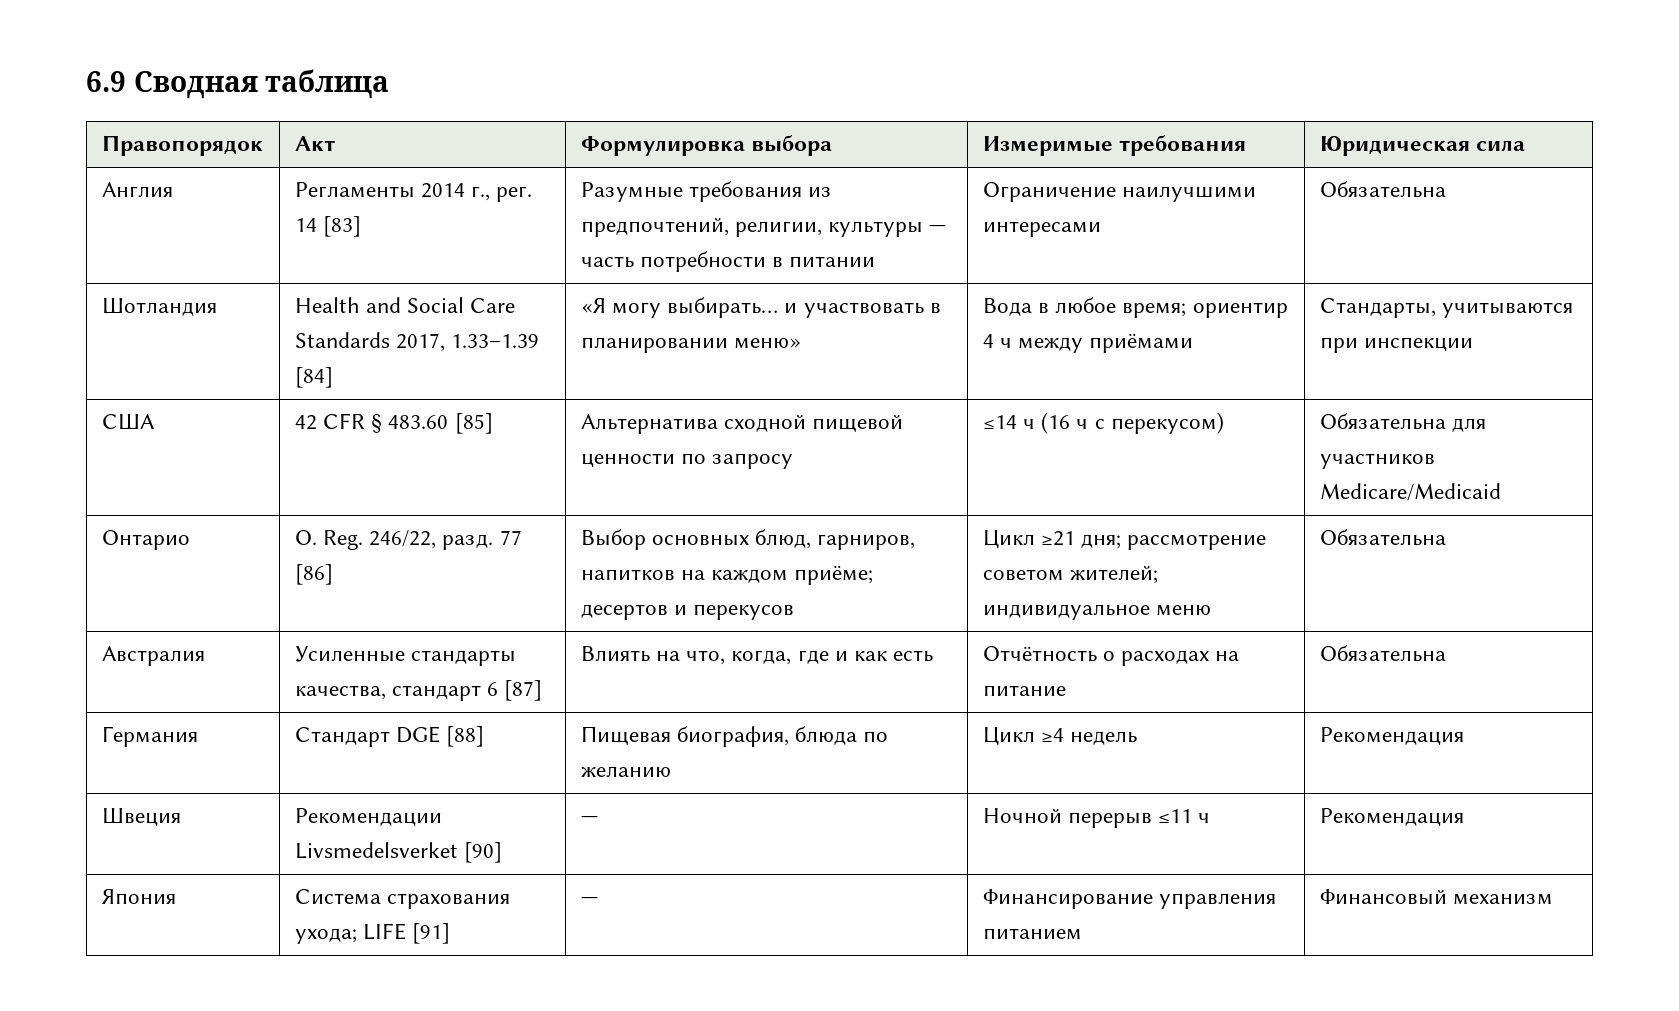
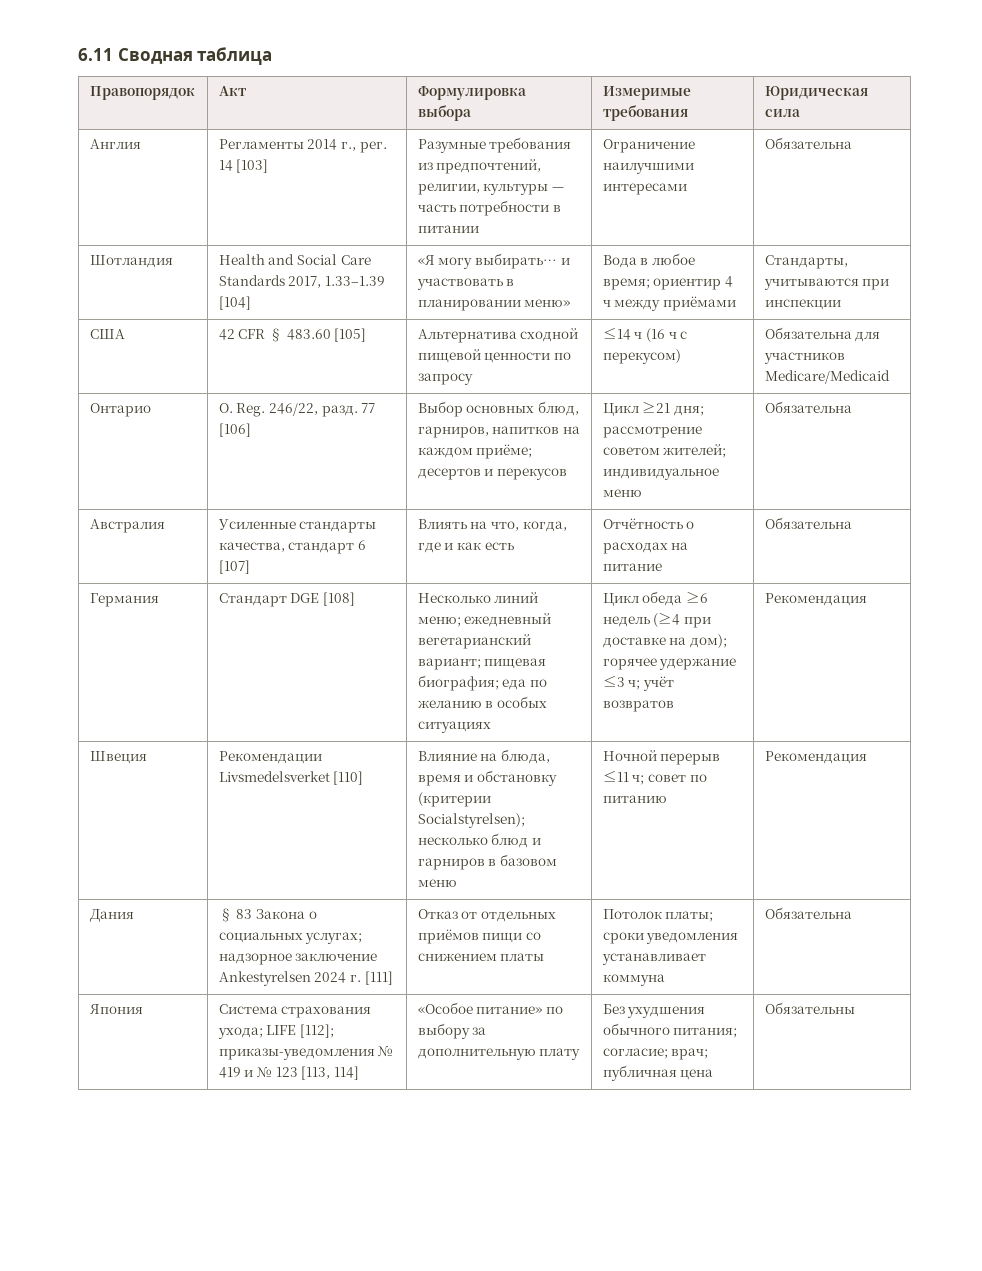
[86,71,126,92] 6.9 -> [78,48,113,61] 6.11
[323,216,362,237] [83] -> [236,159,269,173] [103]
[294,367,333,388] [84] -> [218,296,251,310] [104]
[454,413,493,434] [85] -> [334,328,367,342] [105]
[294,564,333,585] [86] -> [218,423,251,437] [106]
[504,680,543,701] [87] -> [218,560,250,574] [107]
[446,726,485,747] [580,726,858,747] [88] | Пищевая биография, блюда -> [323,592,356,606] [417,592,539,603] [417,613,552,627] [417,634,531,649] [417,658,547,670] [417,675,527,691] [108] | Несколько линий меню; ежедневный вегетарианский вариант; пищевая биография; еда
[982,727,1065,746] | Цикл ≥4 -> [485,696,548,708] [417,721,491,733] [602,591,709,606] в особых ситуациях | Цикл обеда ≥6
[1319,727,1464,745] [101,808,181,826] [294,808,442,826] [294,842,503,863] [580,816,598,823] [982,808,1211,828] [1319,808,1464,826] | Рекомендация // Швеция | Рекомендации Livsmedelsverket [90] | — | Ночной перерыв ≤11 ч | Рекомендация -> [653,612,712,628] [602,634,728,648] [602,658,737,670] [602,675,675,691] [602,700,674,712] [764,593,867,606] [89,751,147,764] [218,751,322,764] [218,771,364,785] [417,749,551,764] [417,770,558,786] [417,792,491,807] [417,813,525,828] [417,833,542,848] [417,854,558,870] [417,879,457,887] [602,750,721,765] [602,770,707,785] [602,795,667,803] [764,751,867,764] [89,909,134,922] [218,908,317,922] [218,932,363,944] [218,953,378,965] [218,971,393,986] [417,909,557,922] [417,929,542,944] [417,953,545,961] [602,909,714,922] [602,932,739,944] [601,953,706,965] [602,974,665,986] [764,907,852,919] (≥4 при доставке на дом); горячее удержание ≤3 ч; учёт возвратов | Рекомендация // Швеция | Рекомендации Livsmedelsverket [110] | Влияние на блюда, время и обстановку (критерии Socialstyrelsen); несколько блюд и гарниров в базовом меню | Ночной перерыв ≤11 ч; совет по питанию | Рекомендация // Дания | § 83 Закона о социальных услугах; надзорное заключение Ankestyrelsen 2024 г. [111] | Отказ от отдельных приёмов пищи со снижением платы | Потолок платы; сроки уведомления устанавливает коммуна | Обязательна
[412,923,451,944] [580,897,598,904] [982,889,1277,909] [982,928,1082,940] [1319,889,1554,905] [91] | — | Финансирование управления питанием | Финансовый механизм -> [300,1024,335,1038] [218,1046,394,1060] [218,1066,360,1080] [417,1002,564,1014] [417,1023,487,1039] [417,1048,581,1060] [602,1004,706,1018] [602,1023,738,1038] [602,1048,709,1060] [602,1065,714,1081] [764,1002,855,1014] [112]; приказы-уведомления № 419 и № 123 [113, 114] | «Особое питание» по выбору за дополнительную плату | Без ухудшения обычного питания; согласие; врач; публичная цена | Обязательны

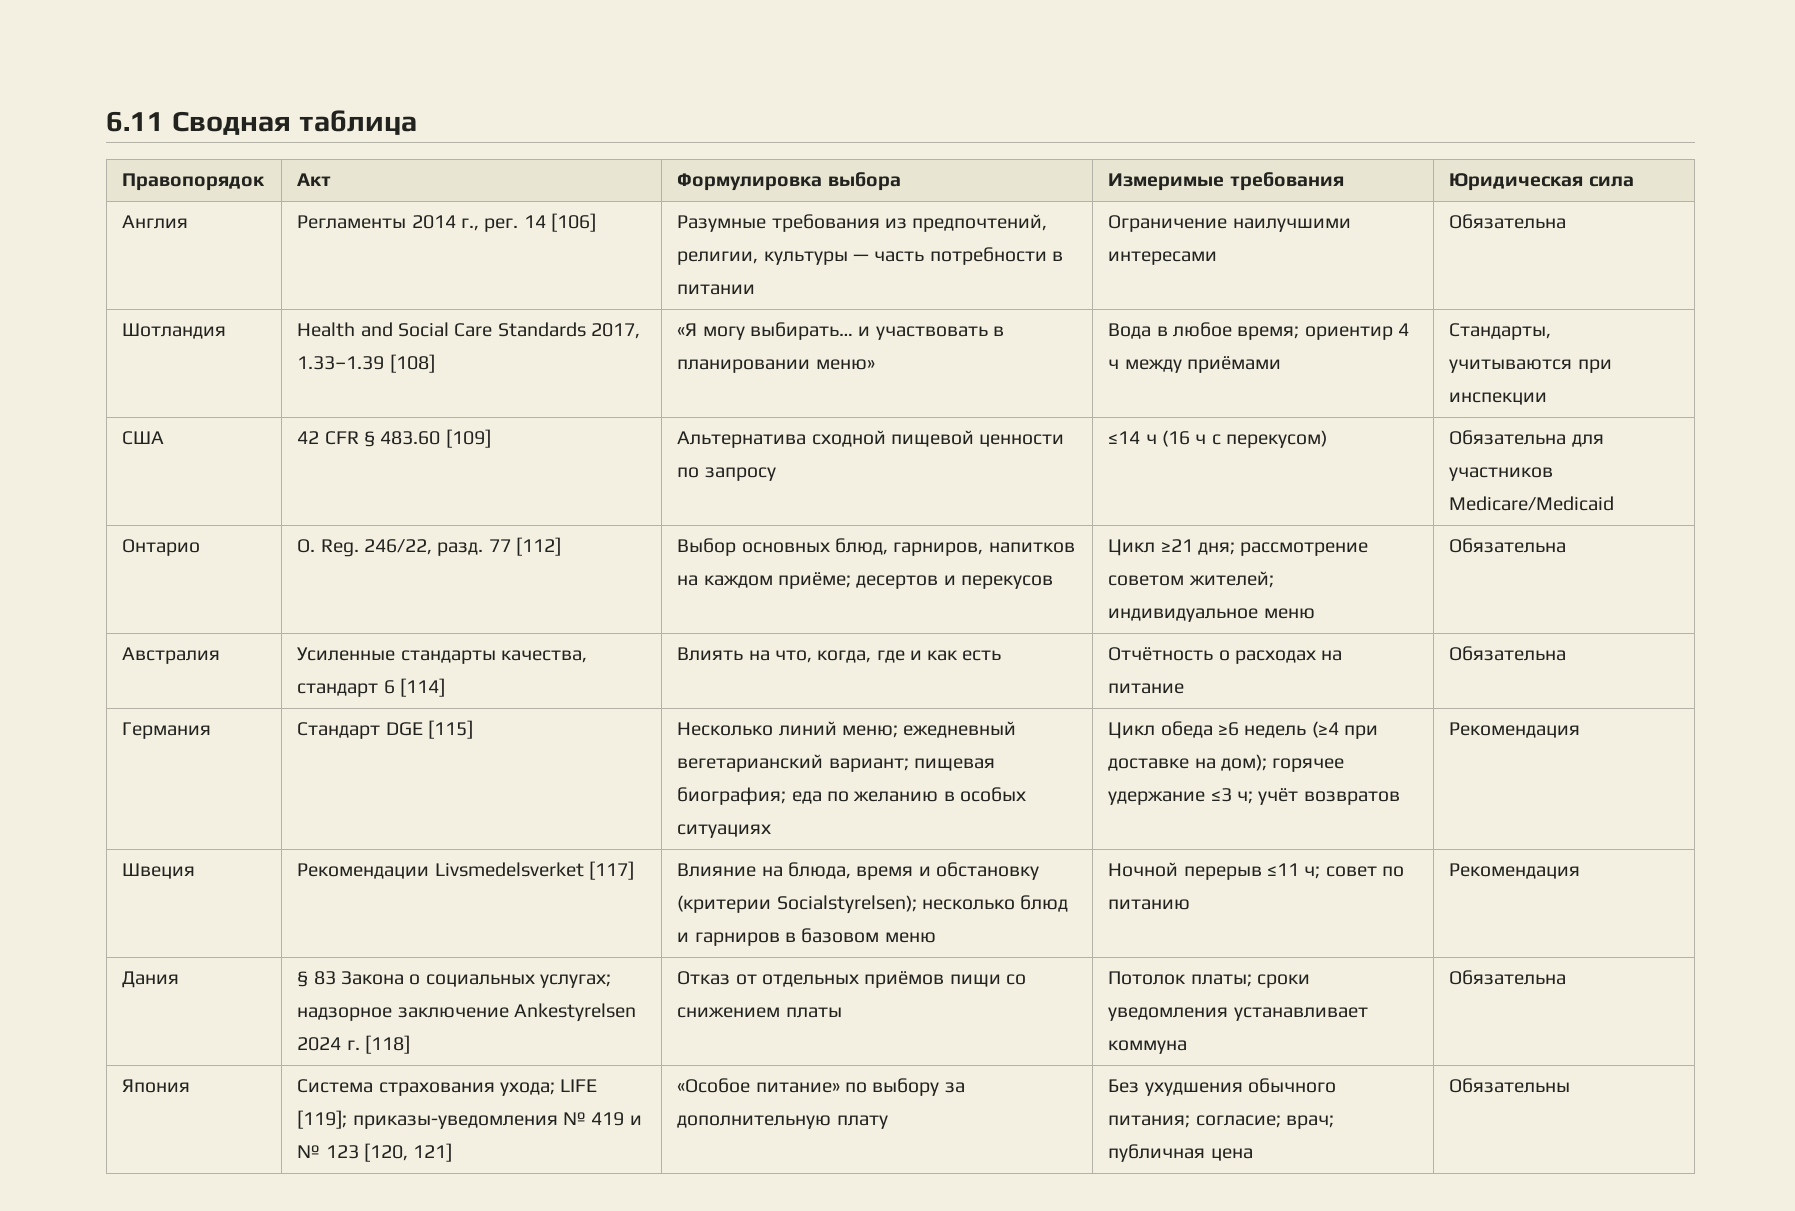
[236,159,269,173] [103] -> [550,213,596,232] [106]
[218,296,251,310] [104] -> [389,354,435,373] [108]
[334,328,367,342] [105] -> [445,429,491,448] [109]
[218,423,251,437] [106] -> [515,537,561,556] [112]
[218,560,250,574] [107] -> [399,678,445,697] [114]
[323,592,356,606] [108] -> [427,720,473,739] [115]
[333,771,364,785] [110] -> [588,861,634,880] [117]
[364,971,393,985] [111] -> [364,1035,410,1054] [118]
[300,1024,335,1038] [112]; -> [297,1110,348,1129] [119];
[301,1066,360,1080] [113, 114] -> [363,1143,453,1162] [120, 121]

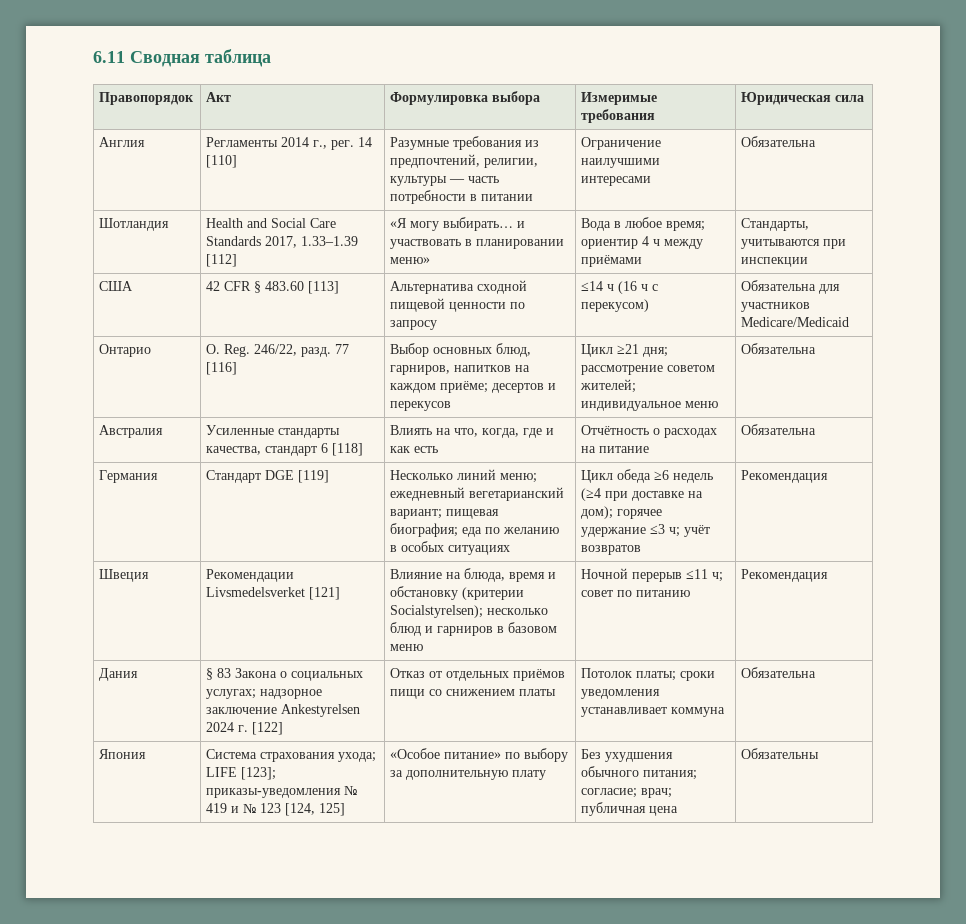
[550,213,596,232] [106] -> [206,155,238,168] [110]
[389,354,435,373] [108] -> [206,254,238,267] [112]
[445,429,491,448] [109] -> [308,281,340,294] [113]
[515,537,561,556] [112] -> [206,362,238,375] [116]
[399,678,445,697] [114] -> [332,443,364,456] [118]
[427,720,473,739] [115] -> [298,470,330,483] [119]
[588,861,634,880] [117] -> [309,587,341,600] [121]
[364,1035,410,1054] [118] -> [252,722,284,735] [122]
[297,1110,348,1129] [119]; -> [241,767,277,780] [123];
[363,1143,453,1162] [120, 121] -> [285,803,346,816] [124, 125]

